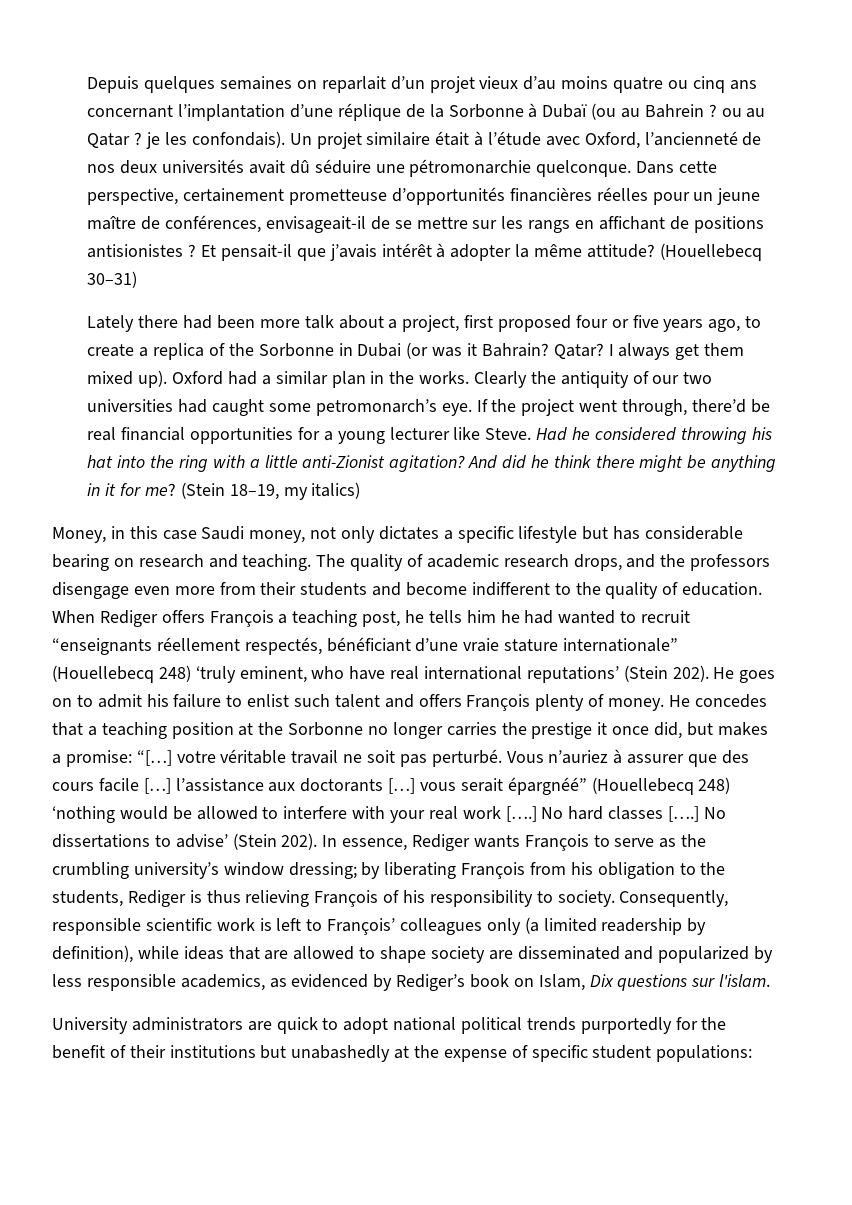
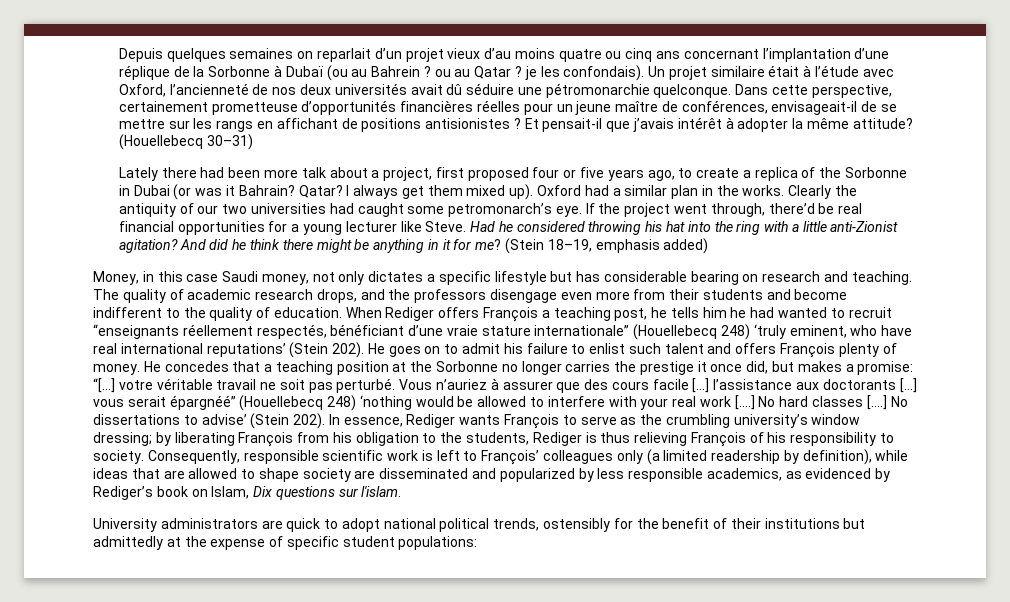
[283,482,361,500] my italics) -> [595,238,709,254] emphasis added)
[526,1017,672,1034] trends purportedly -> [493,518,611,532] trends, ostensibly
[291,1045,391,1062] unabashedly -> [93,536,163,550] admittedly

